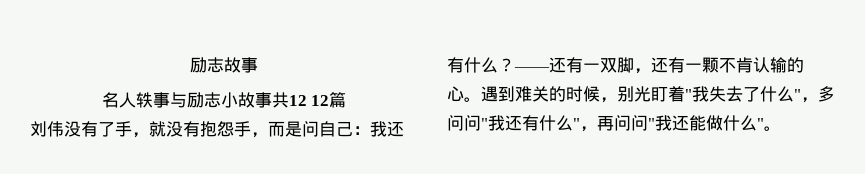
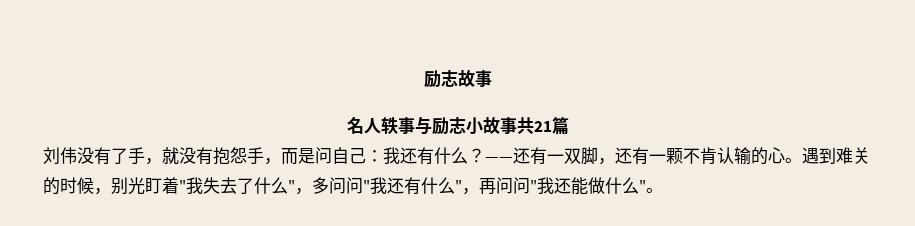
[288,95,330,106] 12 12 -> [533,121,552,132] 21

